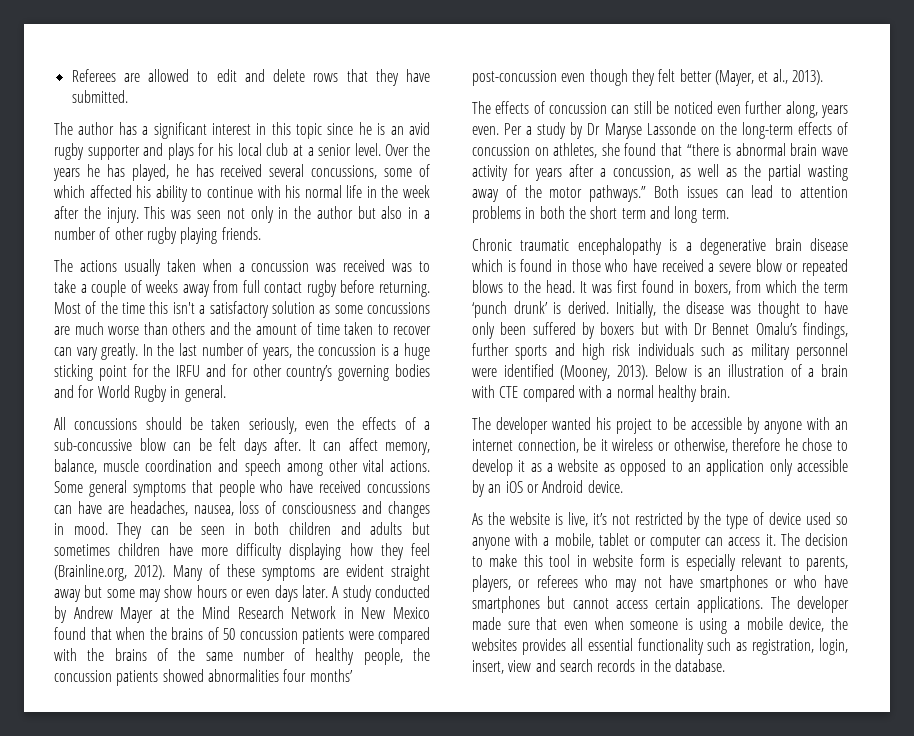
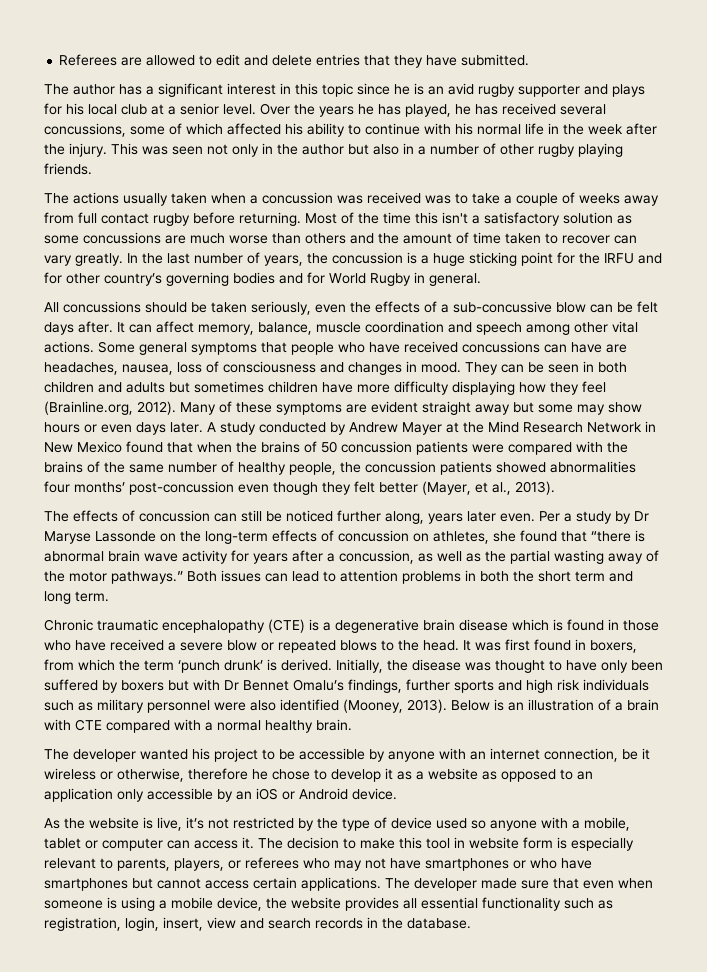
[313,73,339,82] rows -> [316,54,361,66] entries
[716,105,741,114] even -> (333, 516) none
(849, 111) none -> [467,511,496,522] later
(662, 246) none -> [268,619,305,633] (CTE)
(497, 372) none -> [250,700,276,711] also
[472,638,517,651] websites -> [291,897,341,909] website

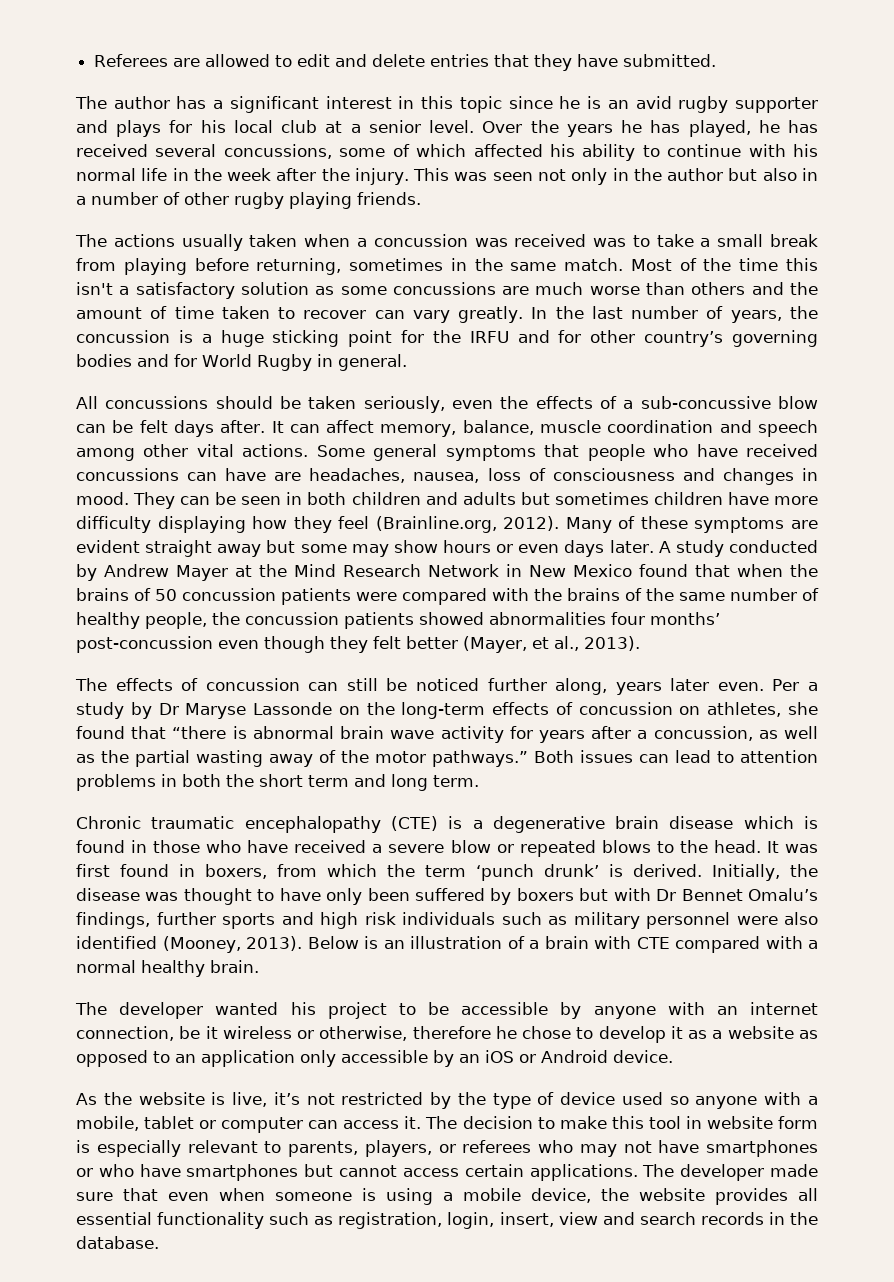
[516,192,659,206] [44,212,301,226] couple of weeks away from full contact rugby before returning. -> [717,234,819,247] [76,258,624,275] small break from playing before returning, sometimes in the same match.

